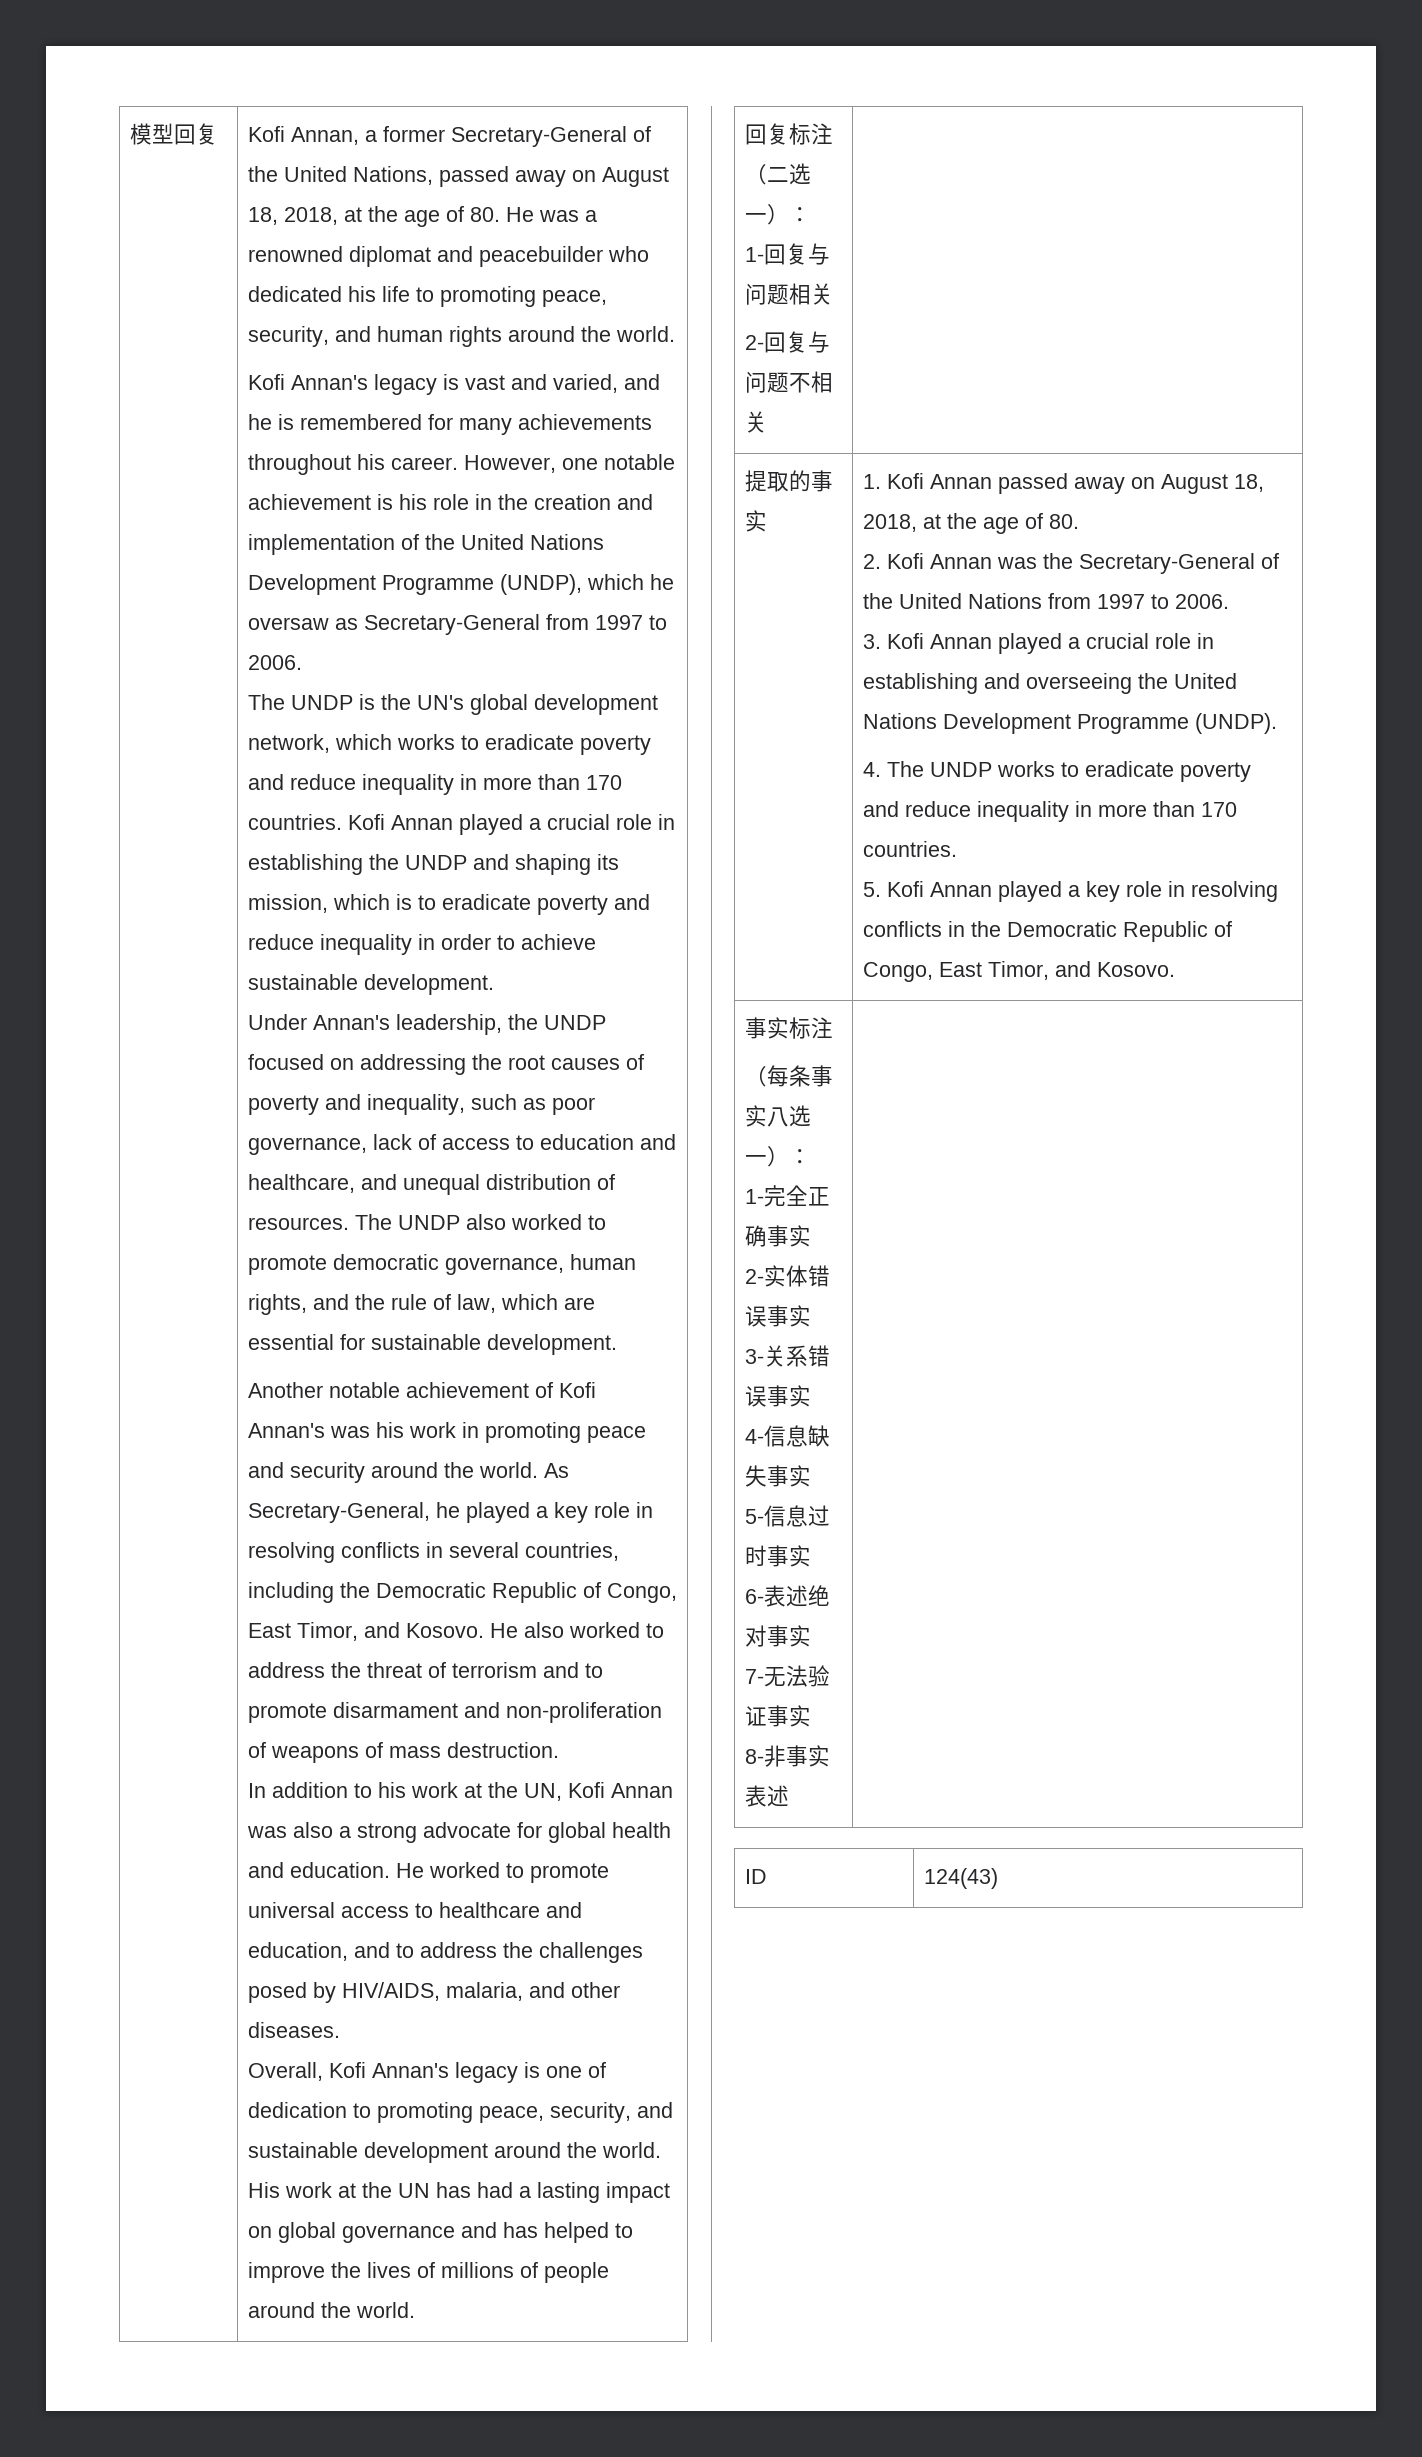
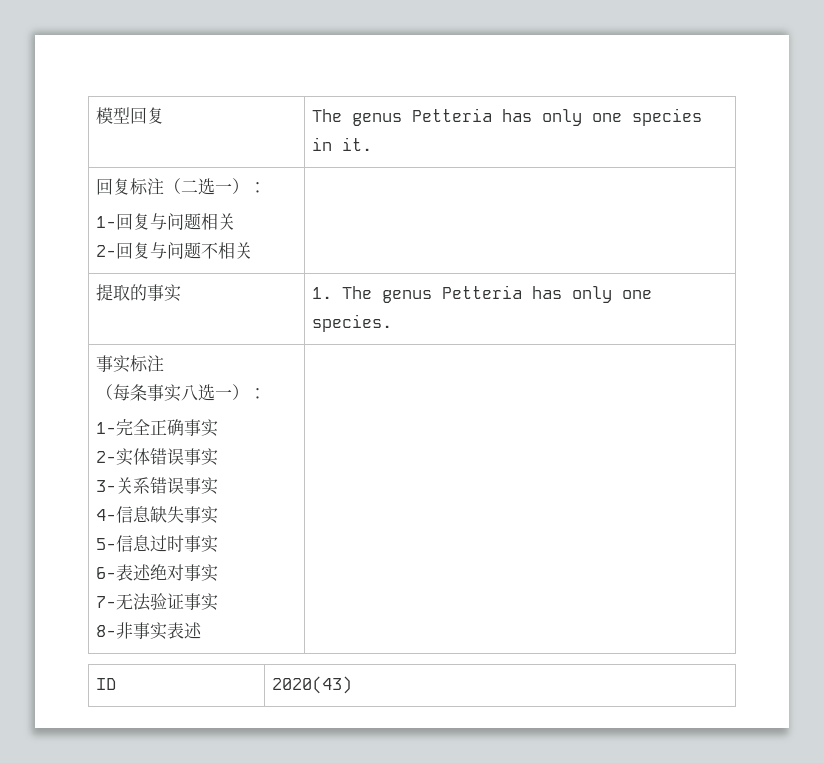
[247,126,651,147] [247,166,669,187] [247,206,597,227] [247,246,649,267] [247,286,607,307] [247,326,675,347] [247,374,660,395] [247,414,652,435] [247,454,675,475] [247,494,653,510] [247,534,604,555] [247,574,674,595] [247,614,667,635] [247,655,302,670] [247,694,658,715] [247,734,651,755] [247,774,622,795] [247,814,675,835] [247,854,619,875] [247,894,650,915] [247,934,596,955] [247,974,494,995] [247,1014,606,1035] [247,1054,644,1075] [247,1094,595,1115] [247,1134,676,1155] [247,1174,615,1195] [247,1214,606,1230] [247,1254,636,1275] [247,1294,595,1315] [247,1334,617,1355] [247,1382,596,1398] [247,1422,646,1443] [247,1462,569,1483] [247,1502,653,1523] [247,1542,619,1563] [247,1582,677,1603] [247,1622,664,1641] [247,1662,603,1678] [247,1702,662,1723] [247,1742,559,1763] [247,1782,673,1801] [246,1822,671,1843] [247,1862,609,1883] [247,1902,582,1918] [247,1942,643,1963] [247,1982,620,2003] [247,2022,340,2038] [247,2062,606,2083] [247,2102,673,2123] [247,2142,661,2163] [247,2182,670,2203] [247,2222,633,2243] [247,2262,609,2283] [247,2302,415,2318] Kofi Annan, a former Secretary-General of the United Nations, passed away on August 18, 2018, at the age of 80. He was a renowned diplomat and peacebuilder who dedicated his life to promoting peace, security, and human rights around the world. // Kofi Annan's legacy is vast and varied, and he is remembered for many achievements throughout his career. However, one notable achievement is his role in the creation and implementation of the United Nations Development Programme (UNDP), which he oversaw as Secretary-General from 1997 to 2006. // The UNDP is the UN's global development network, which works to eradicate poverty and reduce inequality in more than 170 countries. Kofi Annan played a crucial role in establishing the UNDP and shaping its mission, which is to eradicate poverty and reduce inequality in order to achieve sustainable development. // Under Annan's leadership, the UNDP focused on addressing the root causes of poverty and inequality, such as poor governance, lack of access to education and healthcare, and unequal distribution of resources. The UNDP also worked to promote democratic governance, human rights, and the rule of law, which are essential for sustainable development. // Another notable achievement of Kofi Annan's was his work in promoting peace and security around the world. As Secretary-General, he played a key role in resolving conflicts in several countries, including the Democratic Republic of Congo, East Timor, and Kosovo. He also worked to address the threat of terrorism and to promote disarmament and non-proliferation of weapons of mass destruction. // In addition to his work at the UN, Kofi Annan was also a strong advocate for global health and education. He worked to promote universal access to healthcare and education, and to address the challenges posed by HIV/AIDS, malaria, and other diseases. // Overall, Kofi Annan's legacy is one of dedication to promoting peace, security, and sustainable development around the world. His work at the UN has had a lasting impact on global governance and has helped to improve the lives of millions of people around the world. -> [311,108,702,126] [311,137,372,151] The genus Petteria has only one species in it.
[886,473,1264,494] [862,513,1079,534] [862,553,1279,574] [862,593,1229,609] [862,633,1214,654] [862,673,1237,694] [862,713,1277,734] [862,761,1251,782] [862,801,1237,822] [862,841,957,857] [862,881,1278,902] [862,921,1232,942] [862,961,1175,982] Kofi Annan passed away on August 18, 2018, at the age of 80. // 2. Kofi Annan was the Secretary-General of the United Nations from 1997 to 2006. // 3. Kofi Annan played a crucial role in establishing and overseeing the United Nations Development Programme (UNDP). // 4. The UNDP works to eradicate poverty and reduce inequality in more than 170 countries. // 5. Kofi Annan played a key role in resolving conflicts in the Democratic Republic of Congo, East Timor, and Kosovo. -> [341,285,652,303] [311,314,392,332] The genus Petteria has only one species.
[923,1868,998,1889] 124(43) -> [271,676,352,694] 2020(43)

